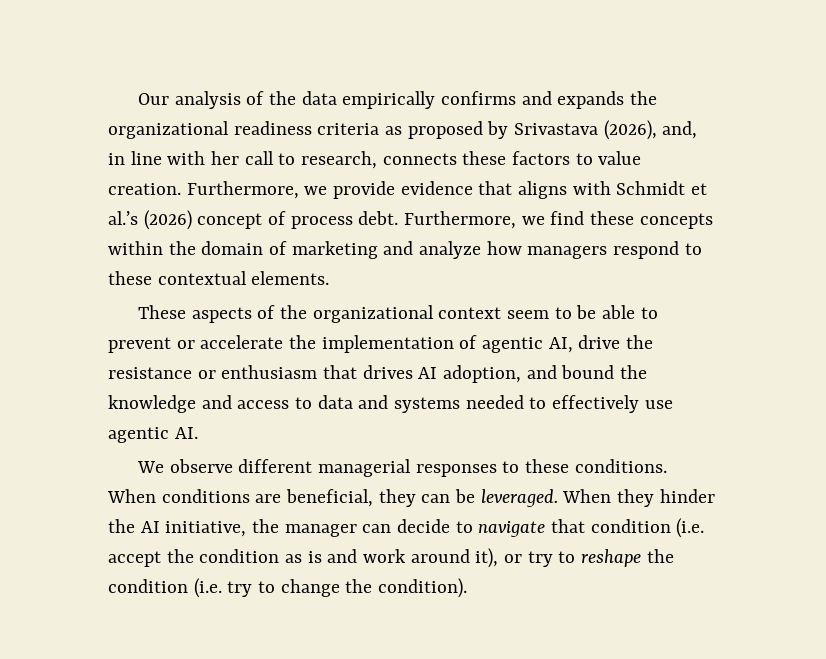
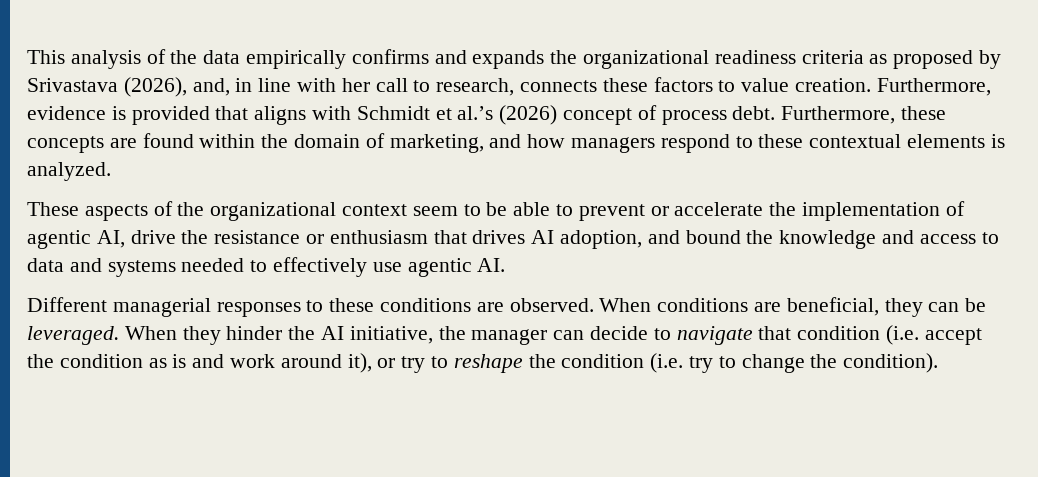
[137,93,169,105] Our -> [27,50,65,64] This
[304,181,473,199] we provide evidence -> [27,106,210,125] evidence is provided
[521,211,713,229] we find these concepts -> [901,106,947,120] [27,133,194,153] these concepts are found
[291,241,482,259] marketing and analyze -> [389,134,522,153] marketing, and
[251,271,330,285] elements. -> [907,134,1005,148] [27,162,111,181] elements is analyzed.
[136,459,313,473] We observe different -> [27,297,107,312] Different
[574,459,667,473] conditions. -> [380,298,594,312] conditions are observed.

